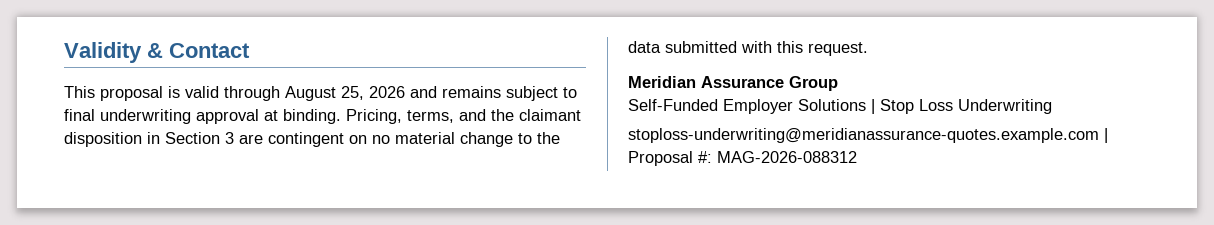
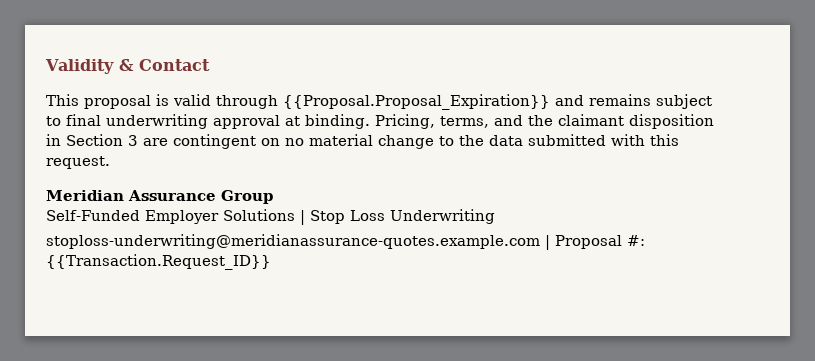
[285,86,405,101] August 25, 2026 -> [283,94,550,110] {{Proposal.Proposal_Expiration}}
[717,151,857,163] MAG-2026-088312 -> [46,254,271,270] {{Transaction.Request_ID}}

